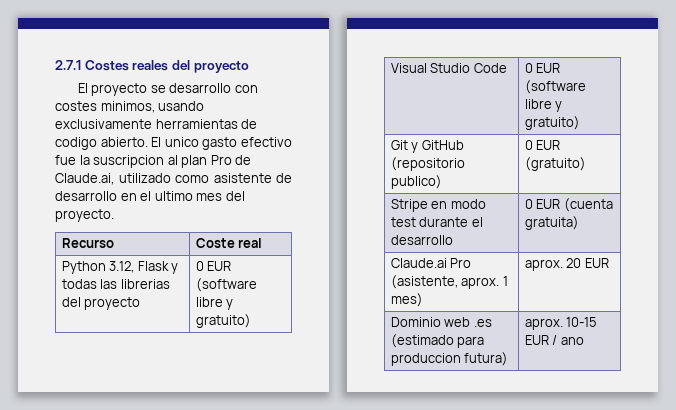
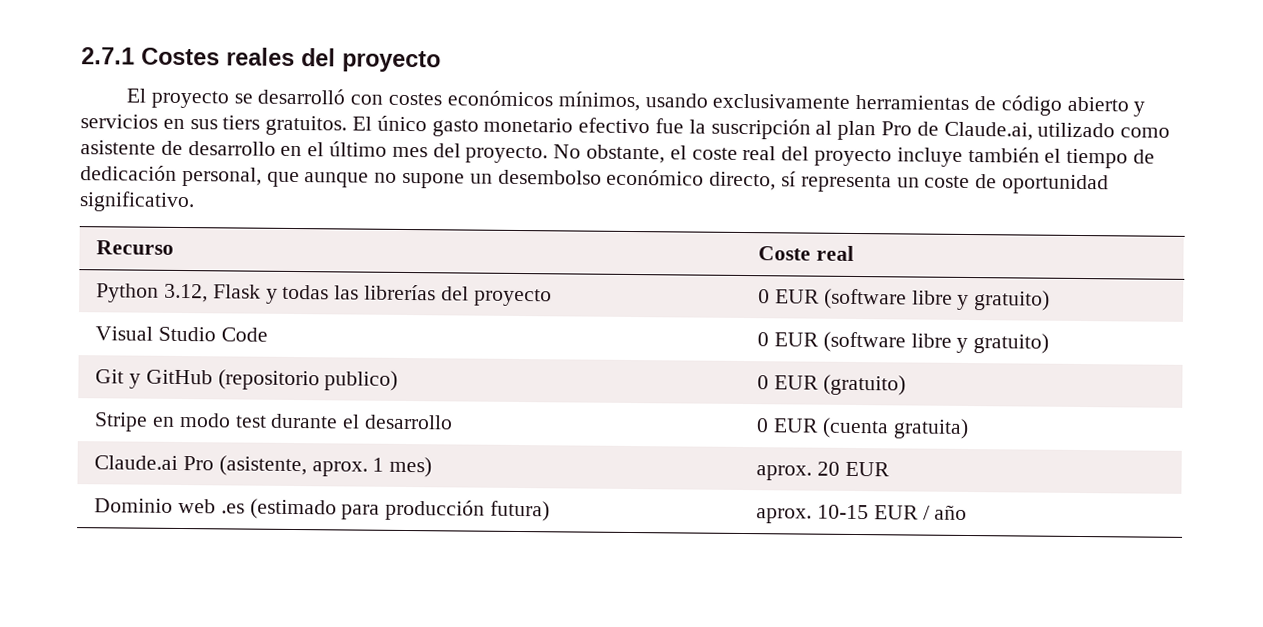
[169,83,232,93] desarrollo -> [257,88,346,105] desarrolló
[100,101,155,113] minimos, -> [446,90,640,112] económicos mínimos,
[55,137,238,150] codigo abierto. El unico gasto -> [1000,95,1146,117] [80,114,574,137] código abierto y servicios en sus tiers gratuitos. El único gasto monetario
[93,155,165,168] suscripcion -> [710,118,811,140] suscripción
[154,191,193,201] ultimo -> [329,141,388,157] último
(114, 215) none -> [553,144,1156,169] [80,165,1110,195] [79,191,195,213] No obstante, el coste real del proyecto incluye también el tiempo de dedicación personal, que aunque no supone un desembolso económico directo, sí representa un coste de oportunidad significativo.
[120,279,170,289] librerias -> [363,284,436,301] librerías
[390,353,461,366] produccion -> [385,499,486,521] producción
[560,337,584,345] ano -> [934,504,968,520] año

